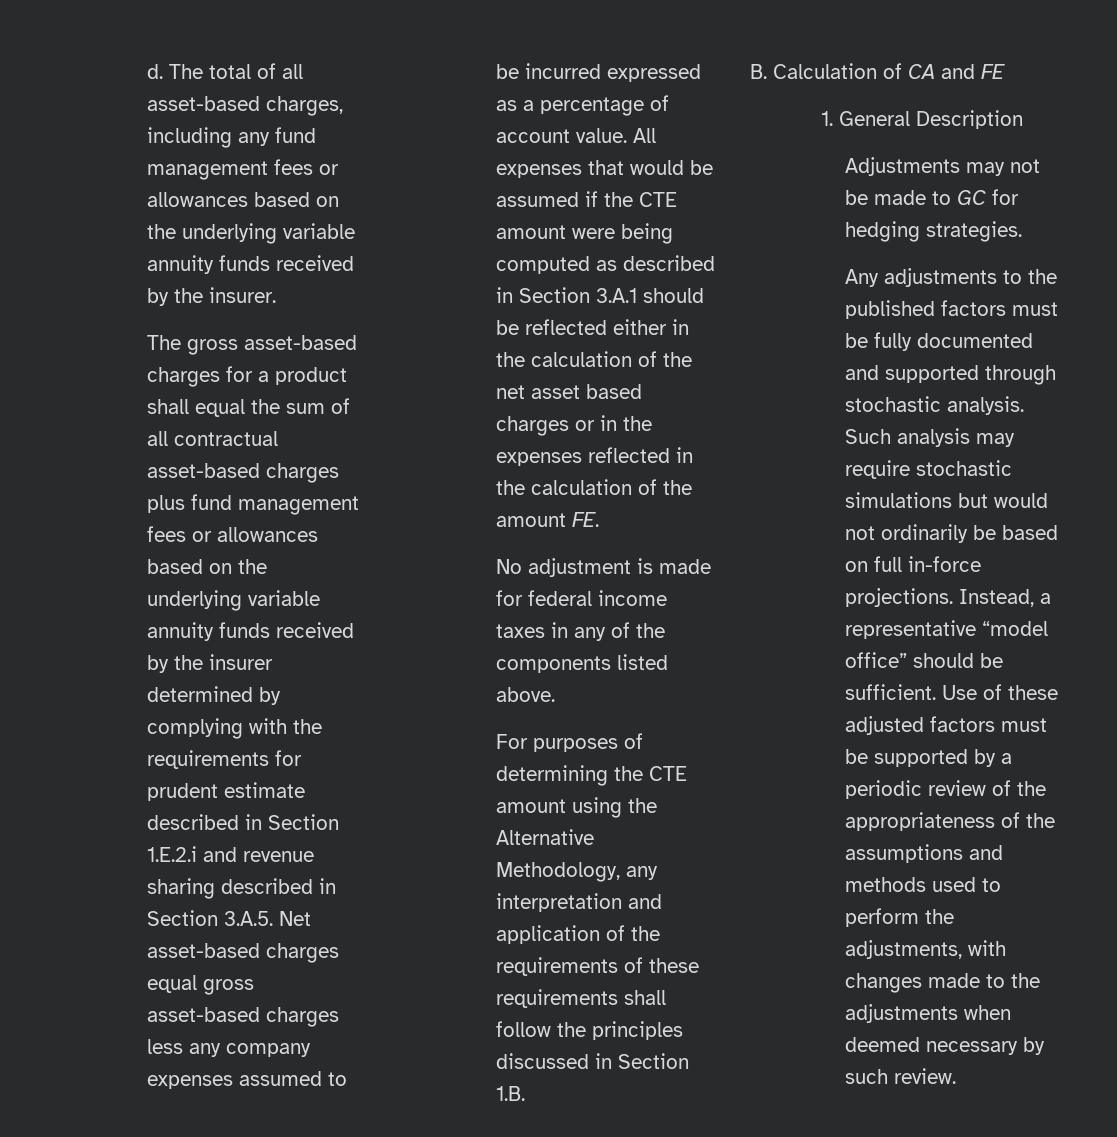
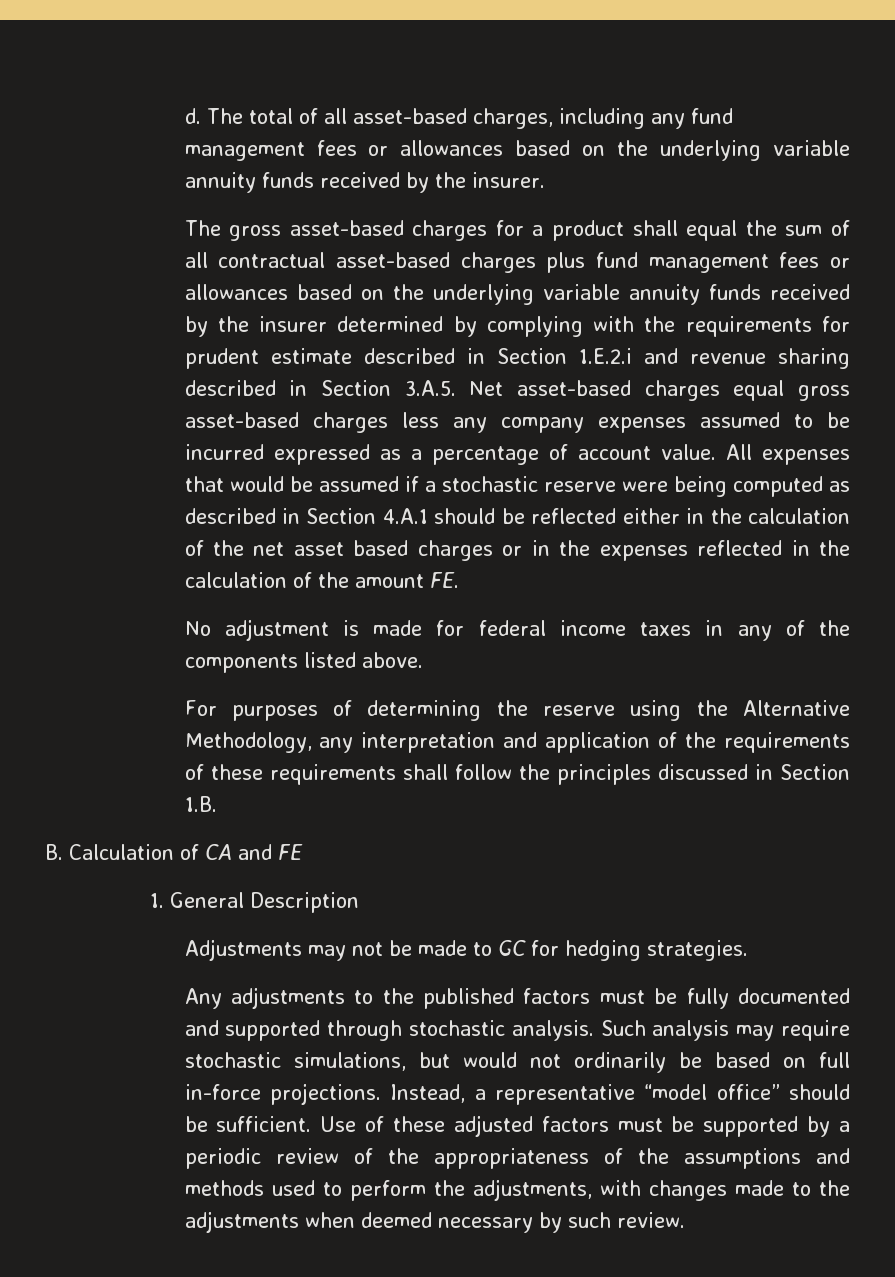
[603,192,677,207] [495,225,566,239] the CTE amount -> [424,476,616,492] a stochastic reserve
[595,288,637,303] 3.A.1 -> [382,508,428,524] 4.A.1
[648,766,687,781] [495,799,566,813] CTE amount -> [543,705,616,716] reserve
[844,492,952,508] simulations -> [293,1052,406,1071] simulations,

